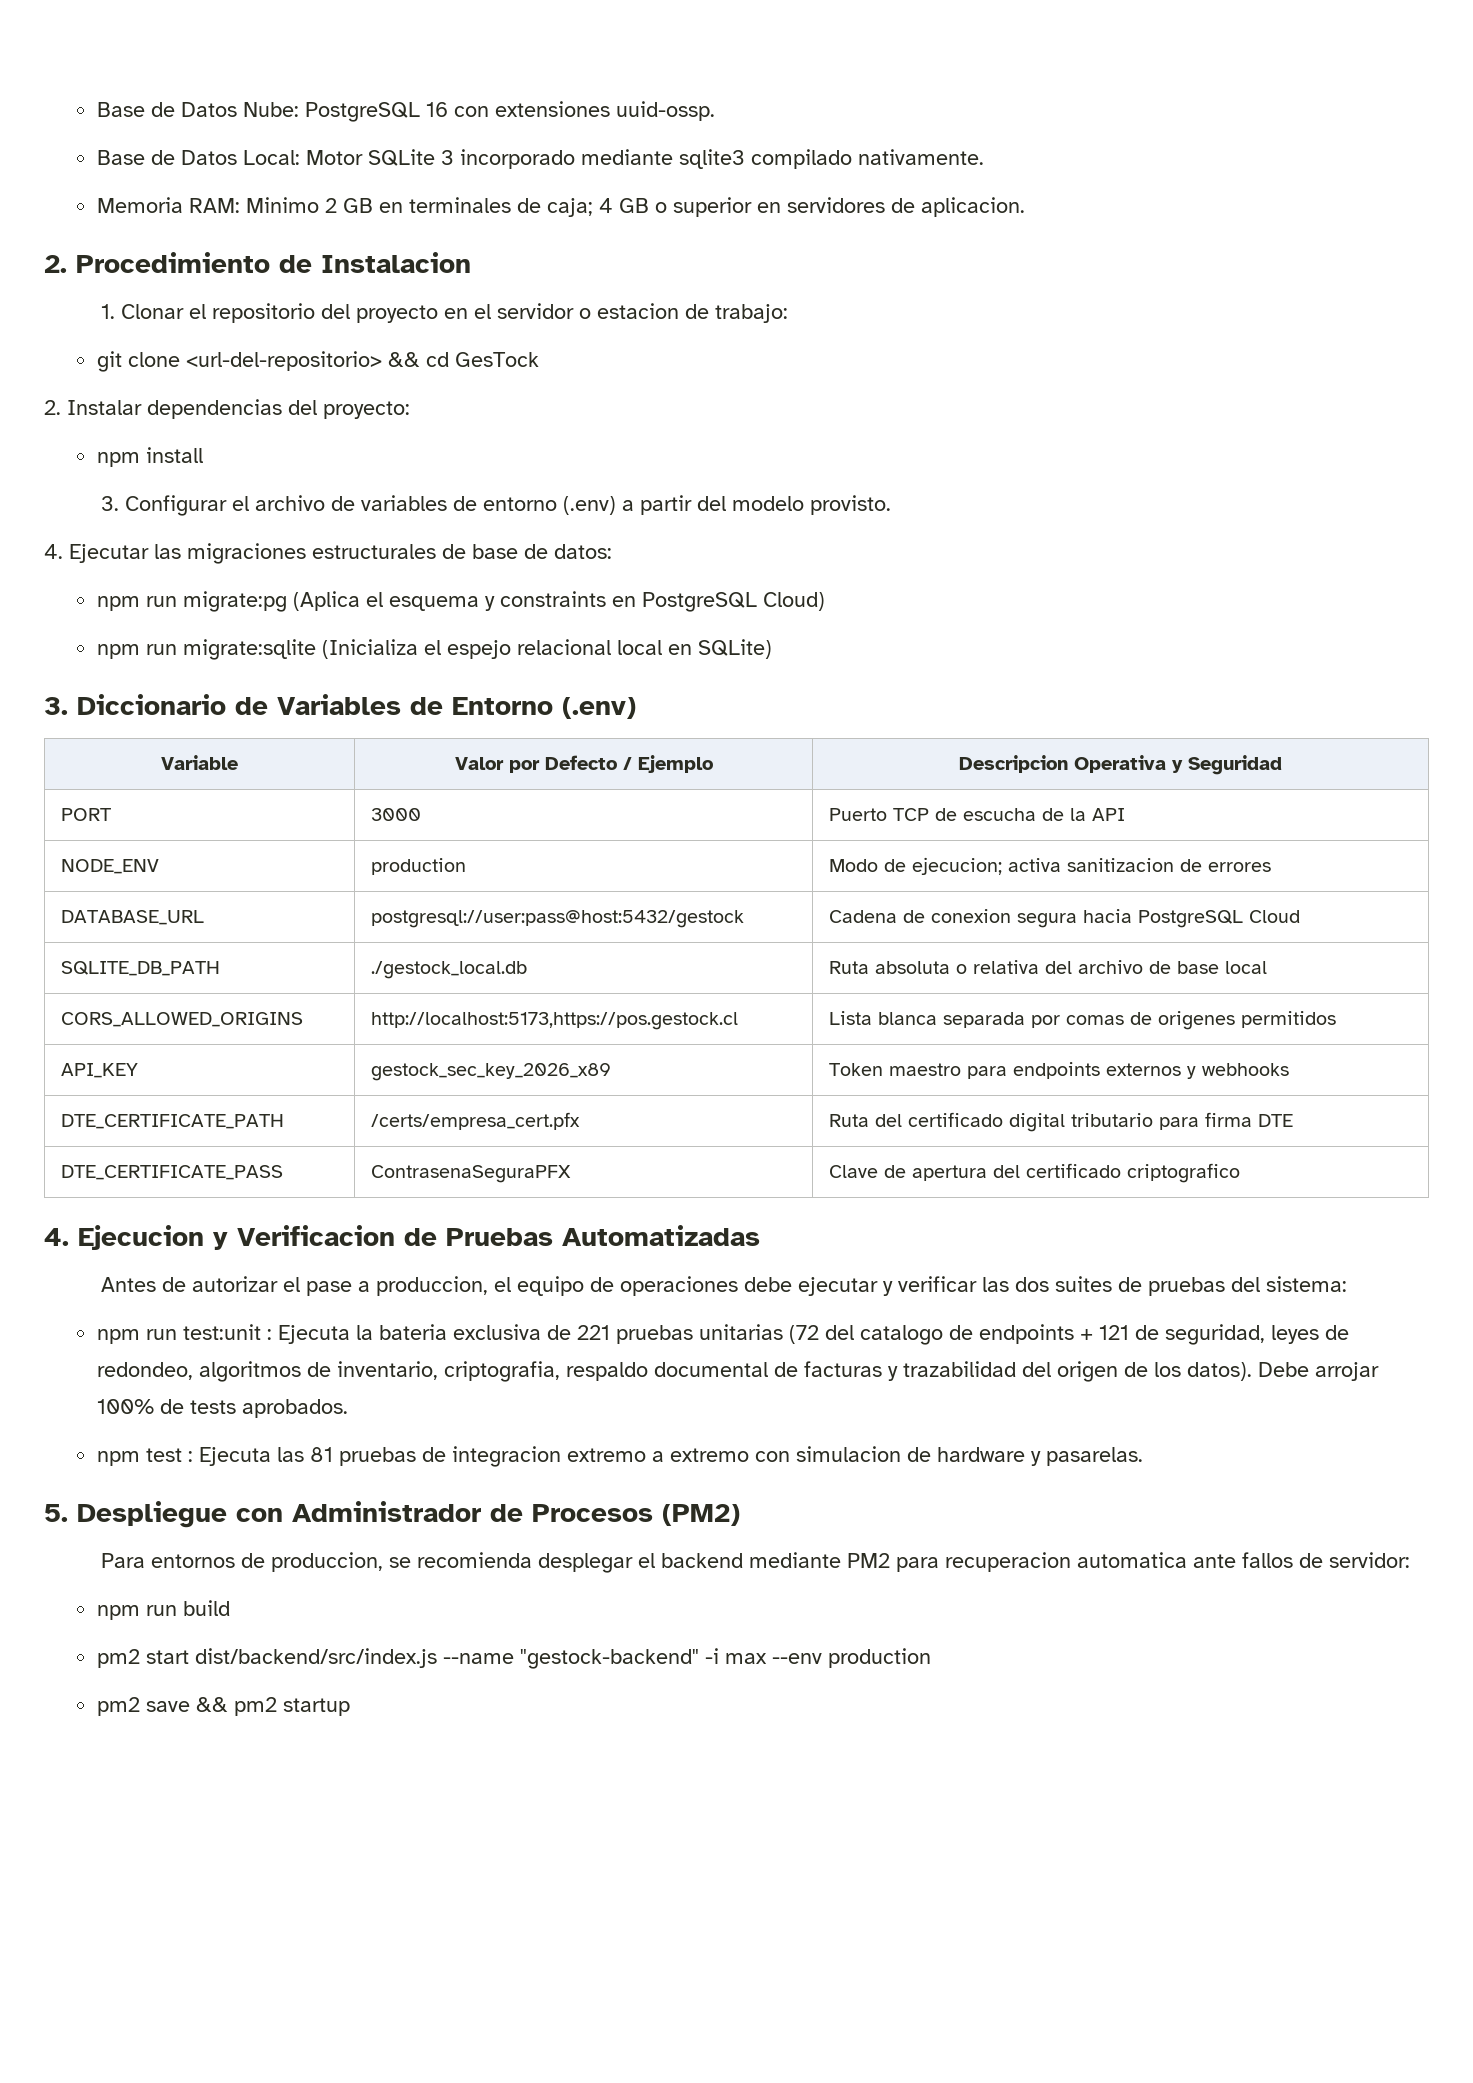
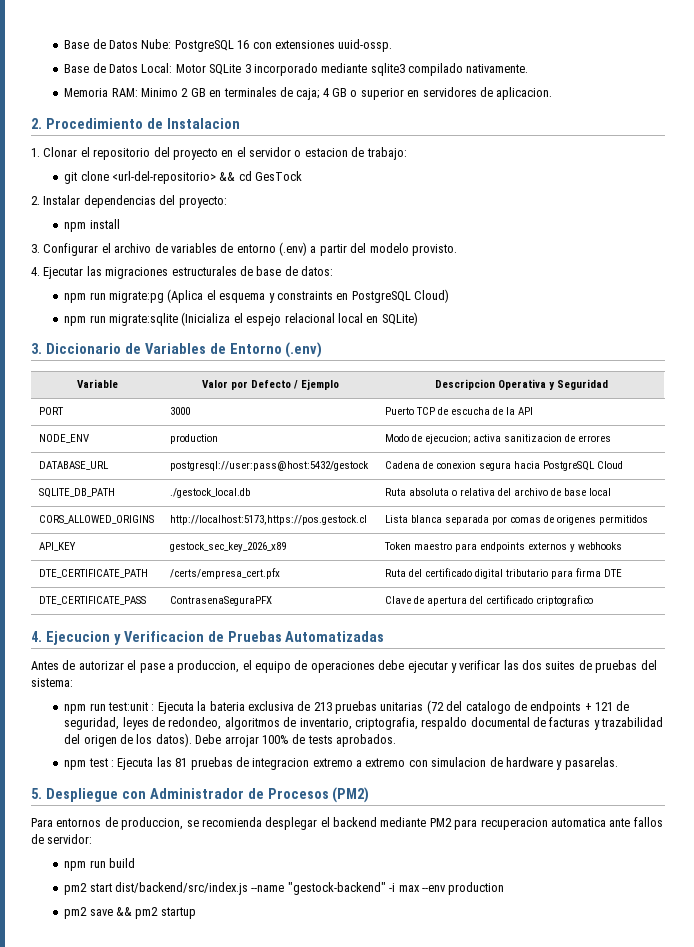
[576,1325,610,1340] 221 -> [313,702,332,711] 213

